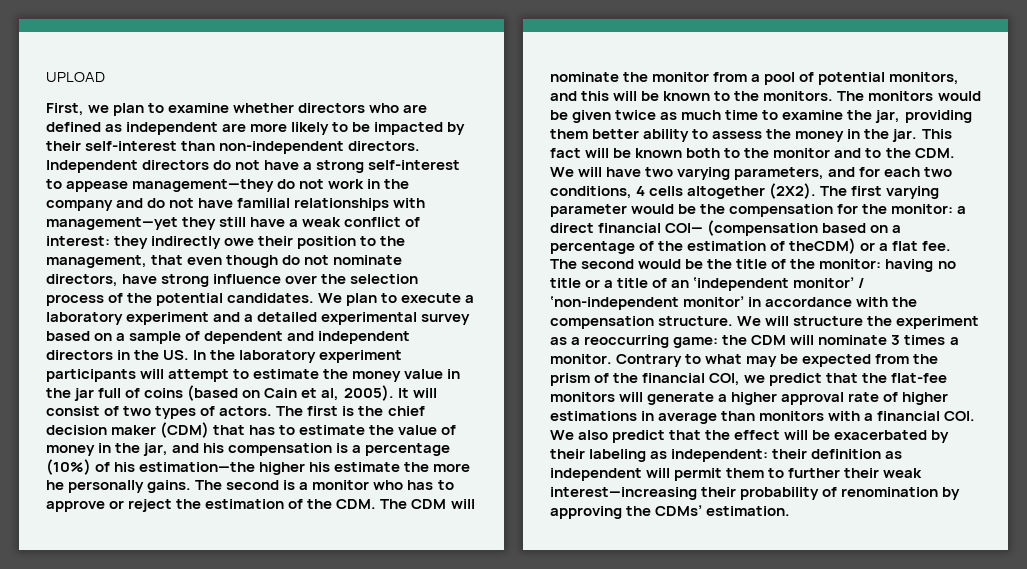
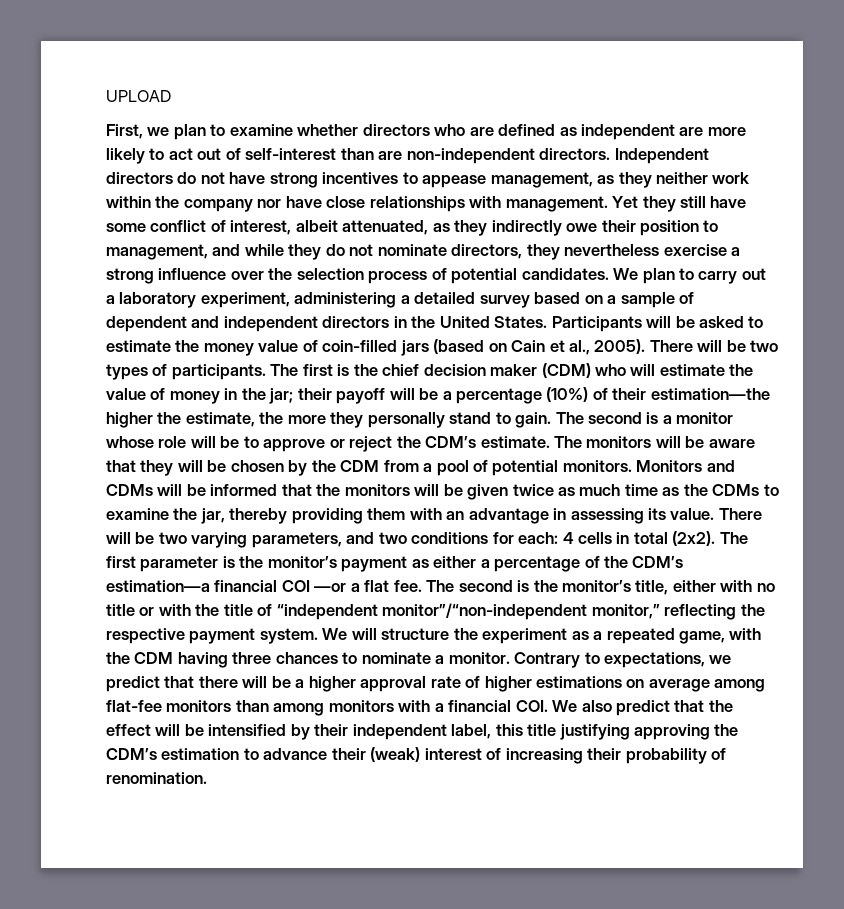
[352,122,466,135] [46,141,81,151] be impacted by their -> [168,148,241,160] act out of
(216, 146) none -> [378,151,403,160] are
[303,160,461,173] [46,179,410,192] [46,198,426,211] [46,217,421,230] [46,236,110,246] a strong self-interest to appease management—they do not work in the company and do not have familial relationships with management—yet they still have a weak conflict of interest: -> [269,172,750,188] [106,196,747,212] [106,220,450,235] strong incentives to appease management, as they neither work within the company nor have close relationships with management. Yet they still have some conflict of interest, albeit attenuated, as
[380,236,406,246] [46,255,403,268] [46,274,158,287] the management, that even though do not nominate directors, have -> [106,244,741,260] management, and while they do not nominate directors, they nevertheless exercise a
[127,293,153,303] the -> (447, 274) none
[401,293,475,303] [46,312,241,325] execute a laboratory experiment and -> [698,268,766,284] [106,292,397,308] carry out a laboratory experiment, administering
[321,312,418,325] experimental -> (476, 298) none
[163,350,403,363] [46,369,230,382] US. In the laboratory experiment participants will attempt -> [439,316,745,332] United States. Participants will be asked
[447,369,461,379] [46,385,437,401] [46,406,120,416] in the jar full of coins (based on Cain et al, 2005). It will consist of -> [302,339,746,356] of coin-filled jars (based on Cain et al., 2005). There will be
[219,406,273,416] actors. -> [171,364,266,380] participants.
[213,425,296,435] that has to -> [595,364,656,376] who will
[143,443,349,456] jar, and his compensation is -> [269,388,439,404] jar; their payoff will be
[114,462,136,472] his -> [612,388,647,400] their
[309,462,471,472] [46,480,192,493] his estimate the more he personally gains. -> [157,412,552,428] the estimate, the more they personally stand to gain.
[373,480,434,490] who has -> [106,436,240,448] whose role will be
[205,499,475,509] [550,72,710,82] estimation of the CDM. The CDM will nominate the monitor -> [425,436,755,448] [106,460,380,476] CDM’s estimate. The monitors will be aware that they will be chosen by the CDM
[889,72,960,85] [550,91,981,101] monitors, and this will be known to the monitors. The monitors would -> [562,460,735,472] [106,484,440,496] monitors. Monitors and CDMs will be informed that the monitors will
(759, 115) none -> [662,484,760,496] as the CDMs
(901, 116) none -> [229,508,288,524] thereby
[592,129,952,142] [550,148,955,158] [550,167,953,180] [550,183,940,199] [550,204,967,217] [550,220,902,236] [550,238,876,254] better ability to assess the money in the jar. This fact will be known both to the monitor and to the CDM. We will have two varying parameters, and for each two conditions, 4 cells altogether (2X2). The first varying parameter would be the compensation for the monitor: a direct financial COI— (compensation based on a percentage of the estimation of theCDM) or -> [409,508,762,524] [106,531,748,548] [106,556,684,572] [106,580,347,592] with an advantage in assessing its value. There will be two varying parameters, and two conditions for each: 4 cells in total (2x2). The first parameter is the monitor’s payment as either a percentage of the CDM’s estimation—a financial COI —or
[638,259,956,272] [550,277,866,291] [550,296,918,310] [550,316,734,329] would be the title of the monitor: having no title or a title of an ‘independent monitor’ / ‘non-independent monitor’ in accordance with the compensation structure. -> [517,580,775,595] [106,603,765,620] [106,628,318,644] is the monitor’s title, either with no title or with the title of “independent monitor”/“non-independent monitor,” reflecting the respective payment system.
[584,335,959,348] [550,354,939,367] [550,373,948,386] [550,392,715,405] reoccurring game: the CDM will nominate 3 times a monitor. Contrary to what may be expected from the prism of the financial COI, we predict that the flat-fee monitors will generate -> [606,628,762,644] [106,652,732,668] [106,676,291,692] repeated game, with the CDM having three chances to nominate a monitor. Contrary to expectations, we predict that there will be
[641,411,756,424] in average than -> [626,679,766,692] [106,700,325,716] on average among flat-fee monitors than among
[834,430,950,443] [550,449,903,462] [550,468,923,481] [550,487,961,500] [550,505,791,519] exacerbated by their labeling as independent: their definition as independent will permit them to further their weak interest—increasing their probability of renomination by approving the CDMs’ estimation. -> [208,724,739,740] [106,747,727,764] [106,772,207,784] intensified by their independent label, this title justifying approving the CDM’s estimation to advance their (weak) interest of increasing their probability of renomination.

